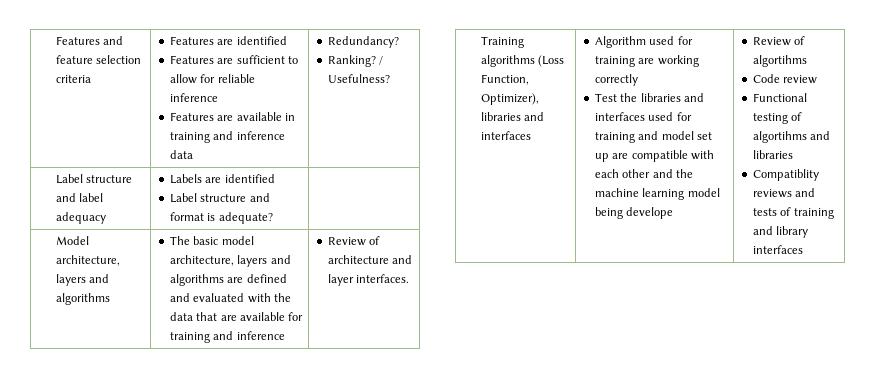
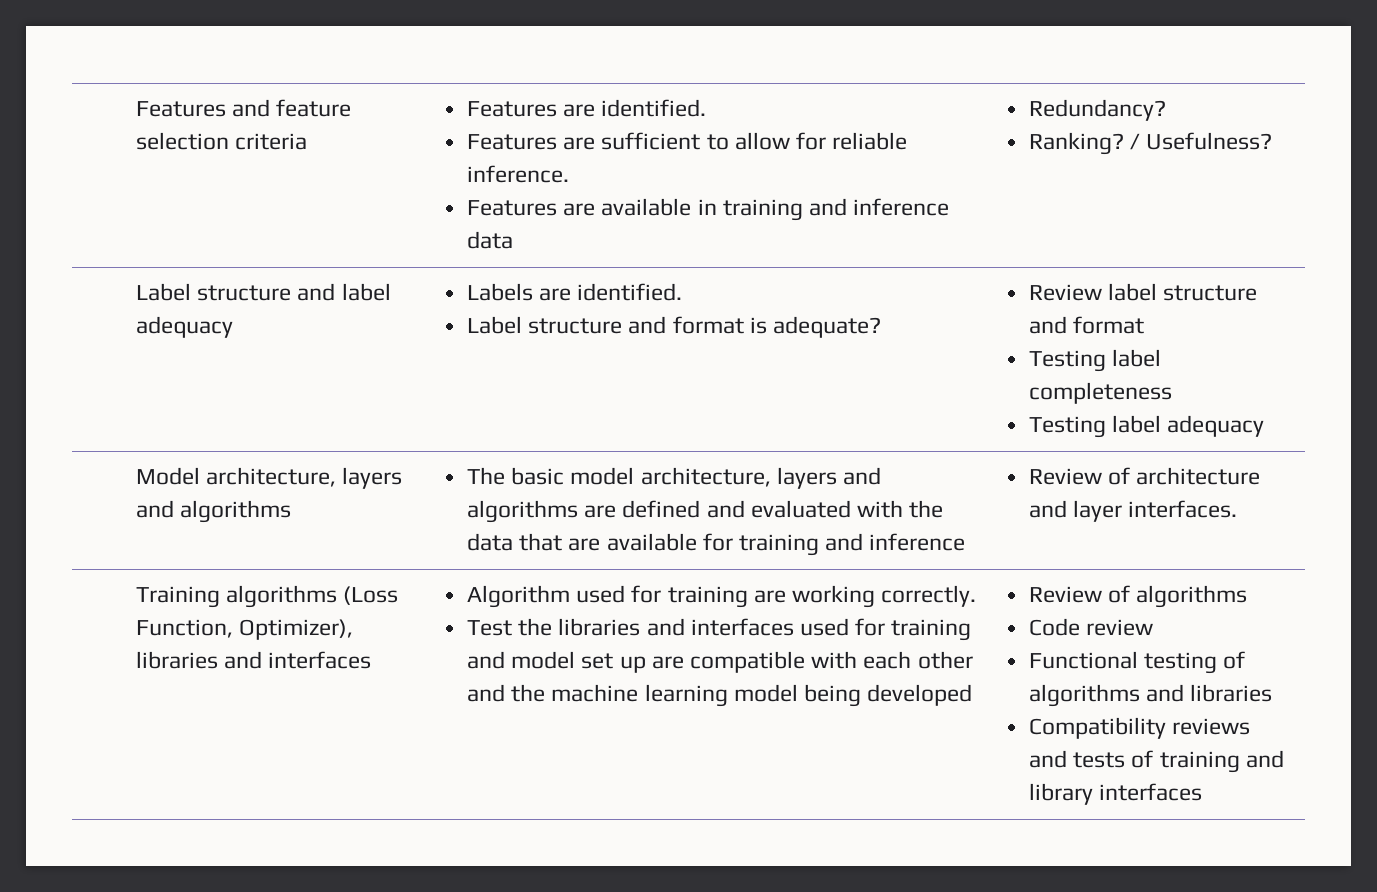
[236,36,287,45] identified -> [601,99,707,117] identified.
[169,93,218,102] inference -> [466,165,569,183] inference.
[224,174,275,183] identified -> [577,283,683,301] identified.
(273, 218) none -> [1028,283,1258,301] [1028,316,1145,334] [1028,349,1162,372] [1028,382,1172,404] [1028,415,1265,438] Review label structure and format // Testing label completeness // Testing label adequacy
[594,74,638,86] correctly -> [881,585,977,607] correctly.
[626,207,674,219] [752,36,806,46] [752,55,807,67] develope | Review of algortihms -> [867,684,973,706] [1028,585,1248,608] developed | Review of algorithms
[752,131,807,143] algortihms -> [1028,684,1140,707] algorithms
[752,169,819,181] Compatiblity -> [1028,717,1166,739] Compatibility

